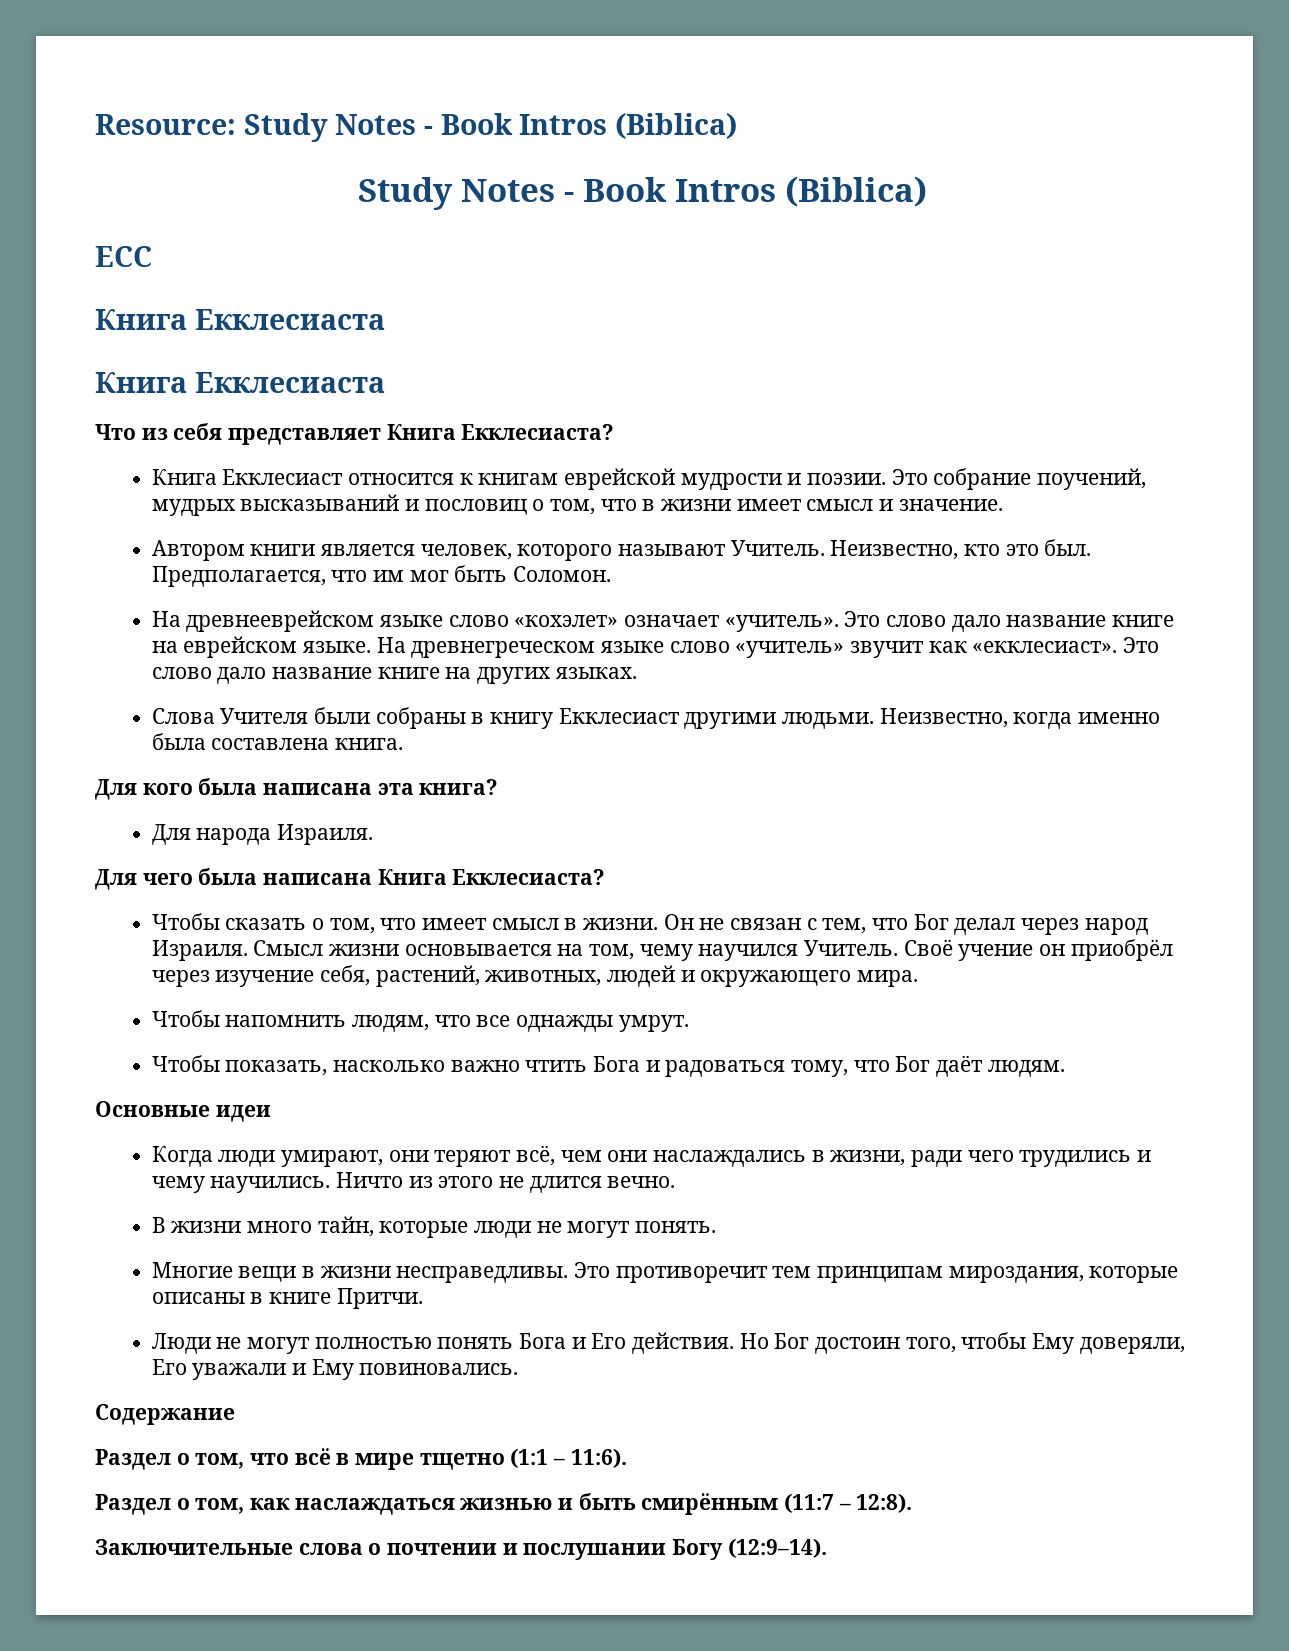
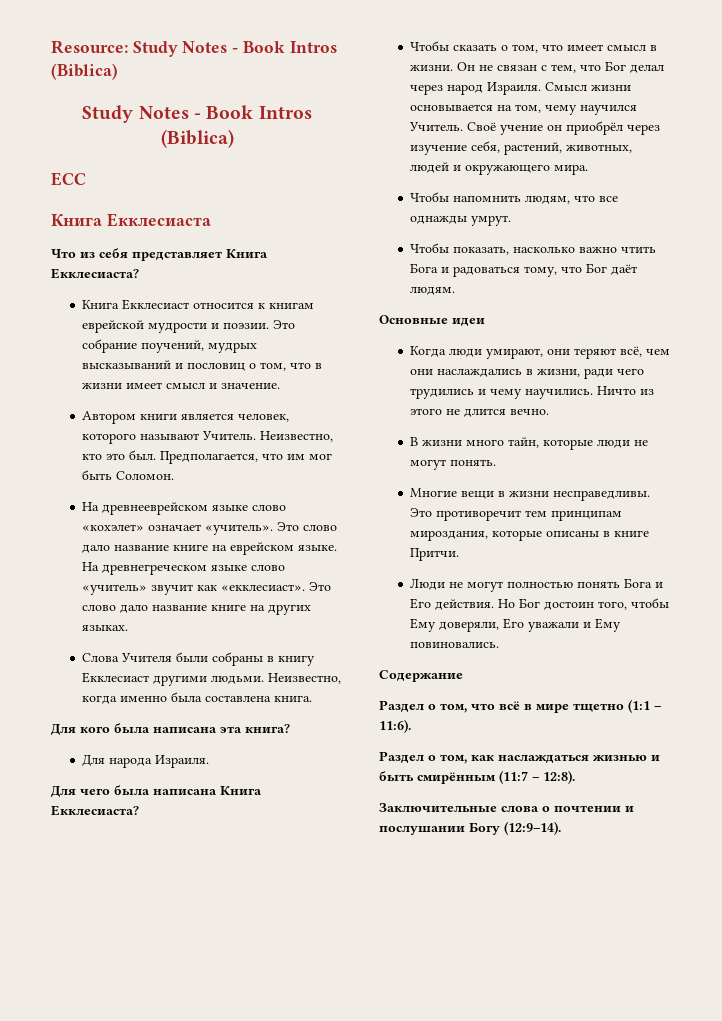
[95,372,385,393] // Книга Екклесиаста -> (211, 220) none

